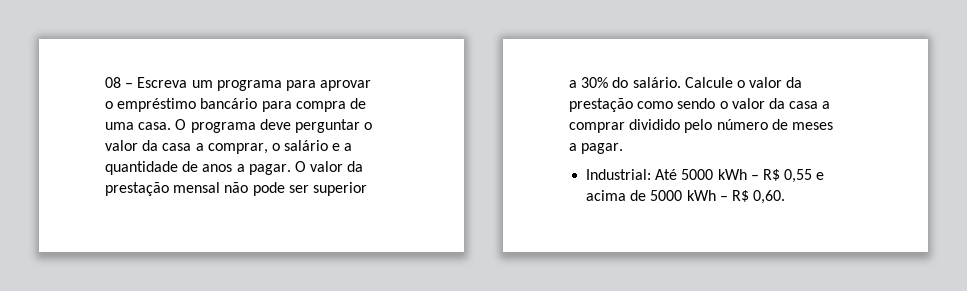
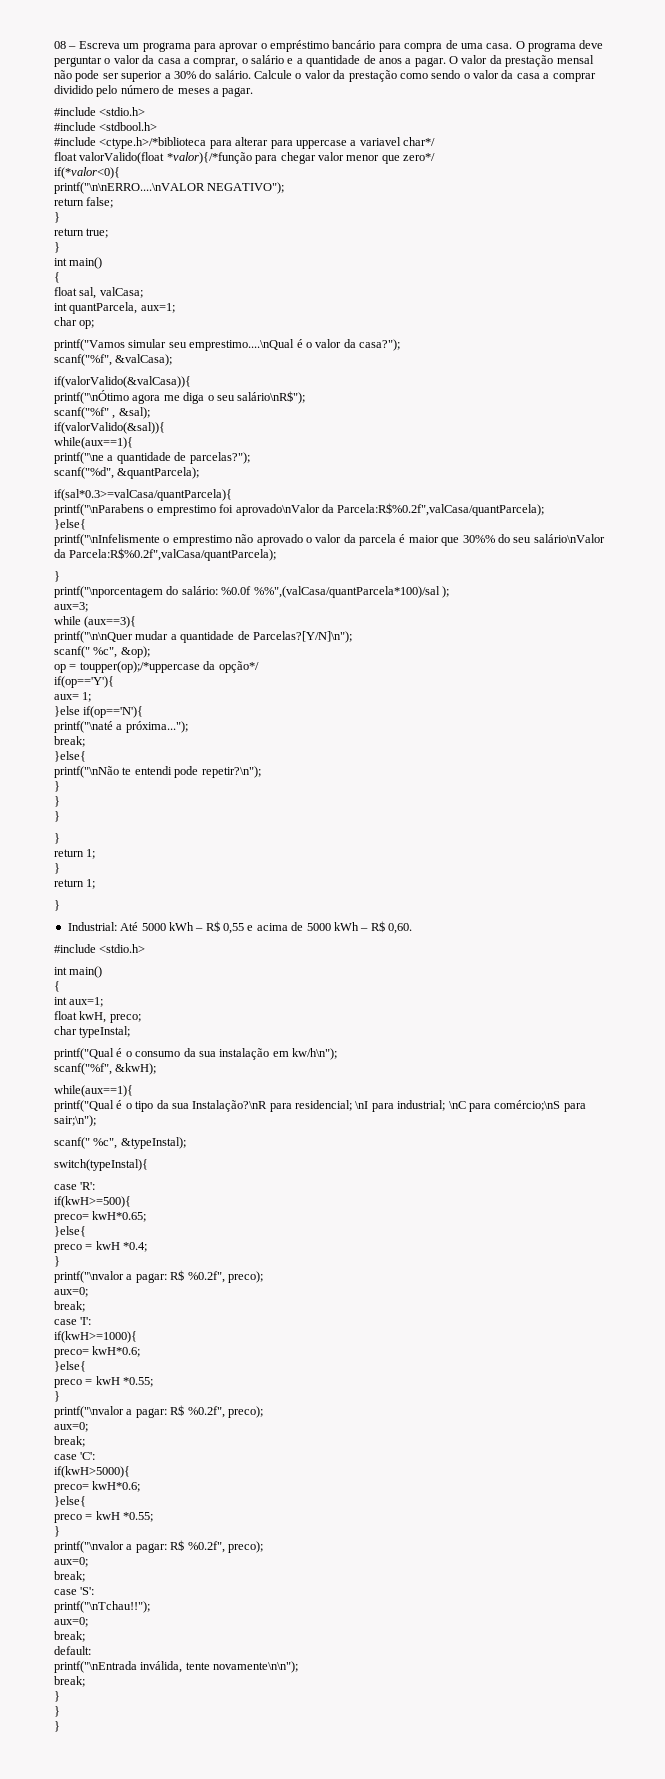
(624, 148) none -> [54,107,146,116] [54,122,158,131] [54,137,435,149] [54,152,435,164] [54,167,120,179] [54,182,285,194] [54,197,114,208] [54,212,60,223] [54,228,109,238] [54,242,60,253] [54,257,103,269] [54,272,60,283] [54,287,143,299] [54,302,175,314] [54,317,95,329] [54,339,400,351] [54,354,173,366] [54,376,191,388] [54,390,306,404] [54,407,150,419] [54,422,165,434] [54,437,133,449] [54,452,250,464] [54,467,200,479] [54,489,232,501] [54,503,545,516] [54,519,86,530] [54,534,605,546] [54,548,277,561] [54,571,60,582] [54,586,449,598] [54,602,88,612] [54,616,137,628] [54,631,352,643] [54,646,150,658] [54,661,259,673] [54,676,114,688] [54,692,92,702] [54,706,144,718] [54,721,188,733] [54,736,85,747] [54,751,86,762] [54,766,261,778] [54,781,60,792] [54,796,60,807] [54,811,60,822] [54,833,60,844] [54,849,96,859] [54,863,60,874] [54,879,96,889] [54,900,60,911] // #include <stdio.h> // #include <stdbool.h> // #include <ctype.h>/*biblioteca para alterar para uppercase a variavel char*/ // float valorValido(float *valor){/*função para chegar valor menor que zero*/ // if(*valor<0){ // printf("\n\nERRO....\nVALOR NEGATIVO"); // return false; // } // return true; // } // int main() // { // float sal, valCasa; // int quantParcela, aux=1; // char op; // printf("Vamos simular seu emprestimo....\nQual é o valor da casa?"); // scanf("%f", &valCasa); // if(valorValido(&valCasa)){ // printf("\nÓtimo agora me diga o seu salário\nR$"); // scanf("%f" , &sal); // if(valorValido(&sal)){ // while(aux==1){ // printf("\ne a quantidade de parcelas?"); // scanf("%d", &quantParcela); // if(sal*0.3>=valCasa/quantParcela){ // printf("\nParabens o emprestimo foi aprovado\nValor da Parcela:R$%0.2f",valCasa/quantParcela); // }else{ // printf("\nInfelismente o emprestimo não aprovado o valor da parcela é maior que 30%% do seu salário\nValor da Parcela:R$%0.2f",valCasa/quantParcela); // } // printf("\nporcentagem do salário: %0.0f %%",(valCasa/quantParcela*100)/sal ); // aux=3; // while (aux==3){ // printf("\n\nQuer mudar a quantidade de Parcelas?[Y/N]\n"); // scanf(" %c", &op); // op = toupper(op);/*uppercase da opção*/ // if(op=='Y'){ // aux= 1; // }else if(op=='N'){ // printf("\naté a próxima..."); // break; // }else{ // printf("\nNão te entendi pode repetir?\n"); // } // } // } // } // return 1; // } // return 1; // }
(786, 197) none -> [54,944,146,953] [54,966,103,978] [54,981,60,992] [54,997,104,1007] [54,1011,141,1023] [54,1026,131,1038] [54,1048,337,1060] [54,1063,157,1075] [54,1085,133,1097] [54,1100,586,1112] [54,1115,96,1127] [54,1137,186,1149] [54,1159,148,1171] [54,1182,96,1190] [54,1196,131,1208] [54,1211,147,1223] [54,1226,86,1237] [54,1241,148,1253] [54,1256,60,1267] [54,1270,263,1283] [54,1287,88,1297] [54,1301,85,1312] [54,1317,92,1325] [54,1331,137,1343] [54,1346,141,1358] [54,1361,86,1372] [54,1376,154,1388] [54,1391,60,1402] [54,1405,263,1418] [54,1422,88,1432] [54,1436,85,1447] [54,1452,96,1460] [54,1466,130,1478] [54,1481,141,1493] [54,1496,86,1507] [54,1511,154,1523] [54,1526,60,1537] [54,1540,263,1553] [54,1557,88,1567] [54,1571,85,1582] [54,1587,95,1595] [54,1601,150,1613] [54,1617,88,1627] [54,1631,85,1642] [54,1646,91,1655] [54,1661,299,1673] [54,1676,85,1687] [54,1691,60,1702] [54,1706,60,1717] [54,1721,60,1732] // #include <stdio.h> // int main() // { // int aux=1; // float kwH, preco; // char typeInstal; // printf("Qual é o consumo da sua instalação em kw/h\n"); // scanf("%f", &kwH); // while(aux==1){ // printf("Qual é o tipo da sua Instalação?\nR para residencial; \nI para industrial; \nC para comércio;\nS para sair;\n"); // scanf(" %c", &typeInstal); // switch(typeInstal){ // case 'R': // if(kwH>=500){ // preco= kwH*0.65; // }else{ // preco = kwH *0.4; // } // printf("\nvalor a pagar: R$ %0.2f", preco); // aux=0; // break; // case 'I': // if(kwH>=1000){ // preco= kwH*0.6; // }else{ // preco = kwH *0.55; // } // printf("\nvalor a pagar: R$ %0.2f", preco); // aux=0; // break; // case 'C': // if(kwH>5000){ // preco= kwH*0.6; // }else{ // preco = kwH *0.55; // } // printf("\nvalor a pagar: R$ %0.2f", preco); // aux=0; // break; // case 'S': // printf("\nTchau!!"); // aux=0; // break; // default: // printf("\nEntrada inválida, tente novamente\n\n"); // break; // } // } // }

